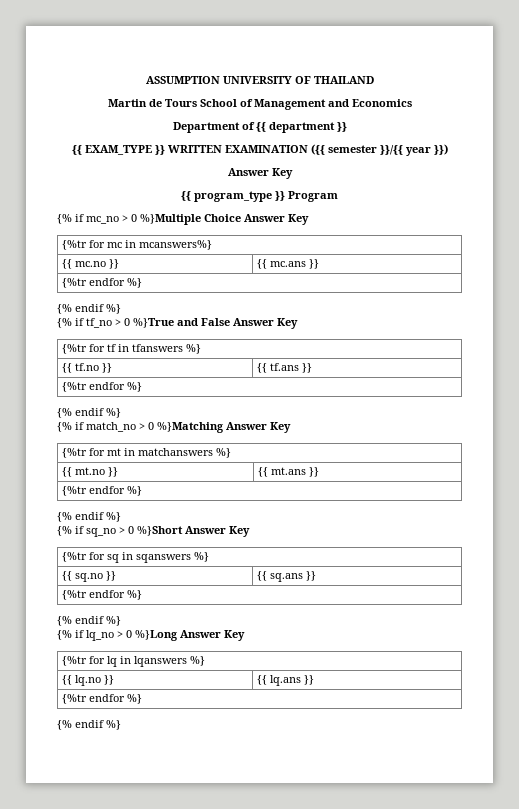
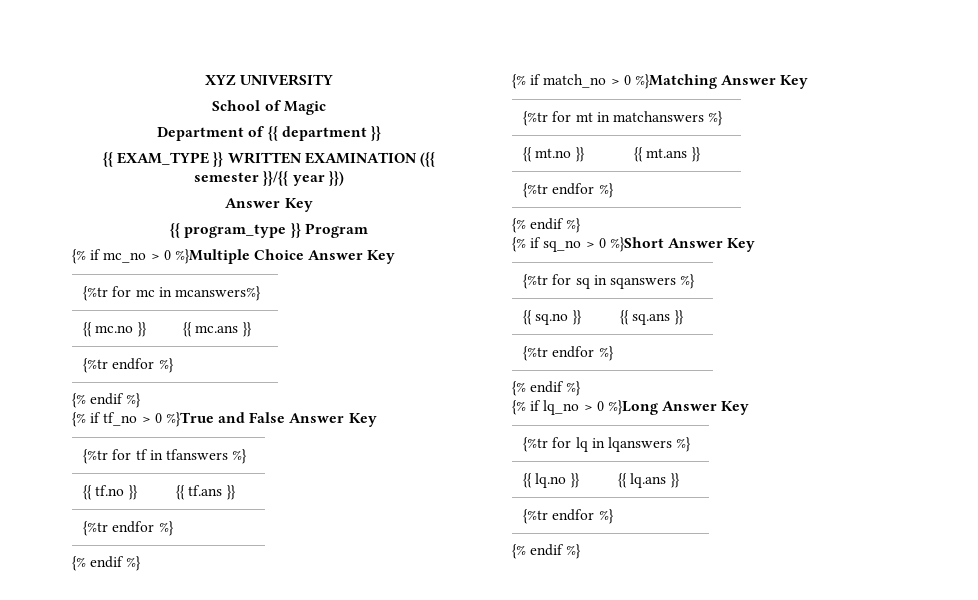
[145,76,220,84] ASSUMPTION -> [204,74,236,85] XYZ
[294,76,374,84] [107,99,412,110] OF THAILAND // Martin de Tours School of Management and Economics -> [212,100,326,115] // School of Magic

